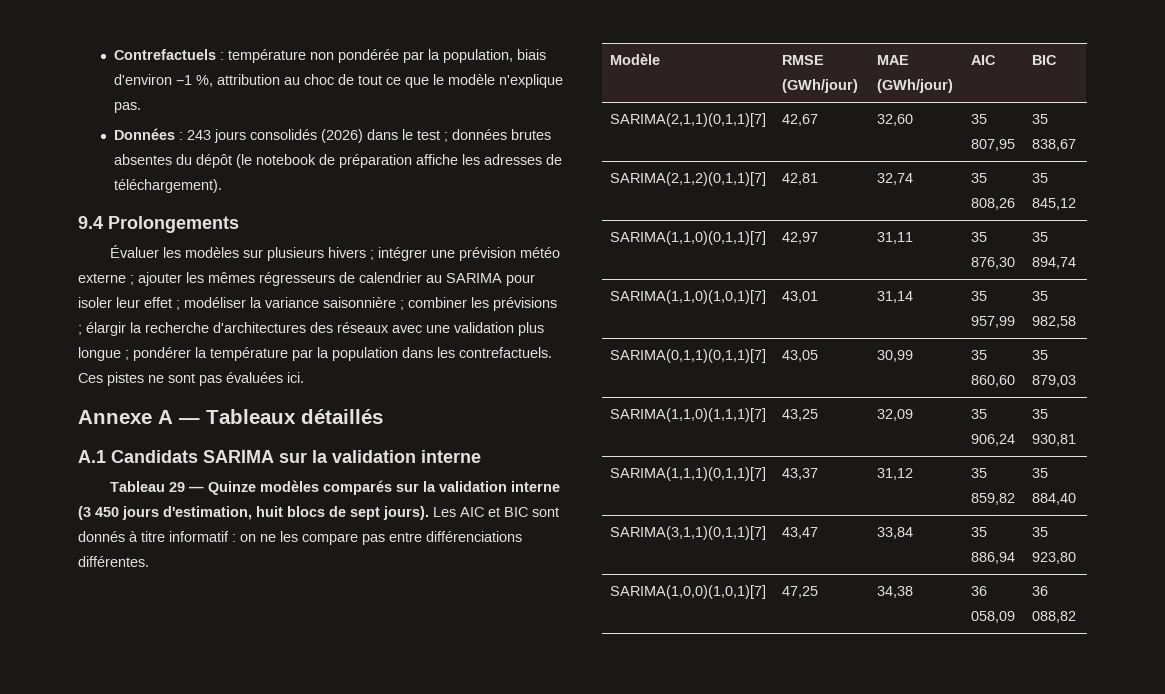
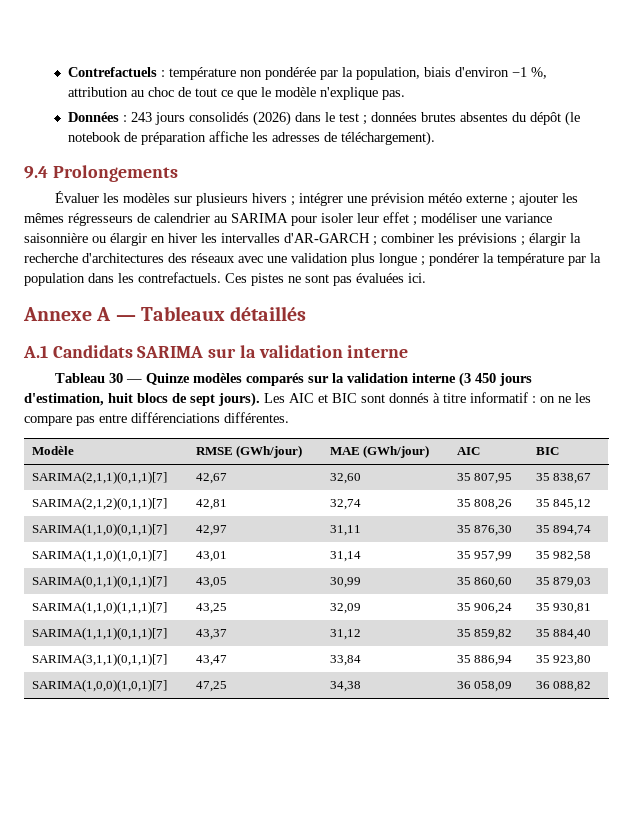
[250,297,262,308] la -> [481,216,501,223] une
(396, 302) none -> [92,233,370,246] ou élargir en hiver les intervalles d'AR-GARCH
[168,482,185,492] 29 -> [108,373,123,383] 30

